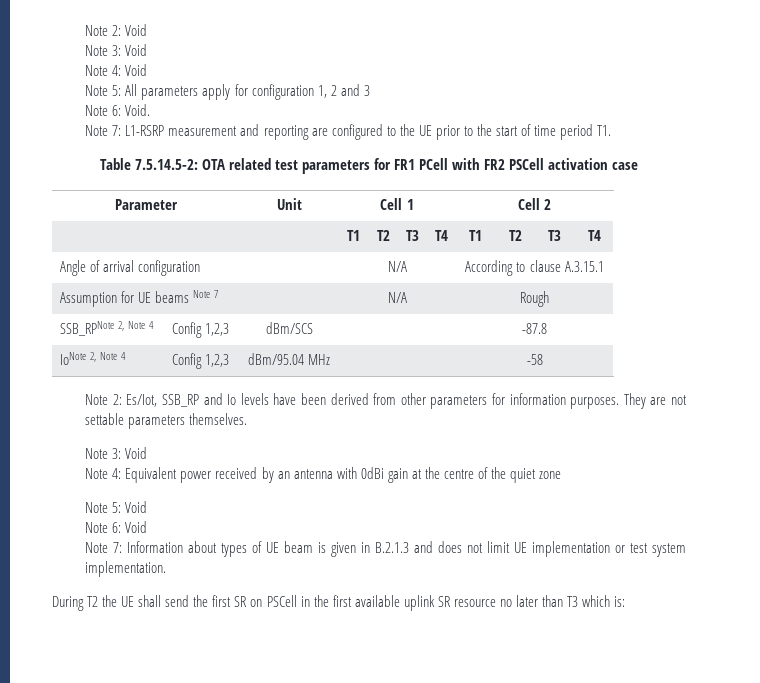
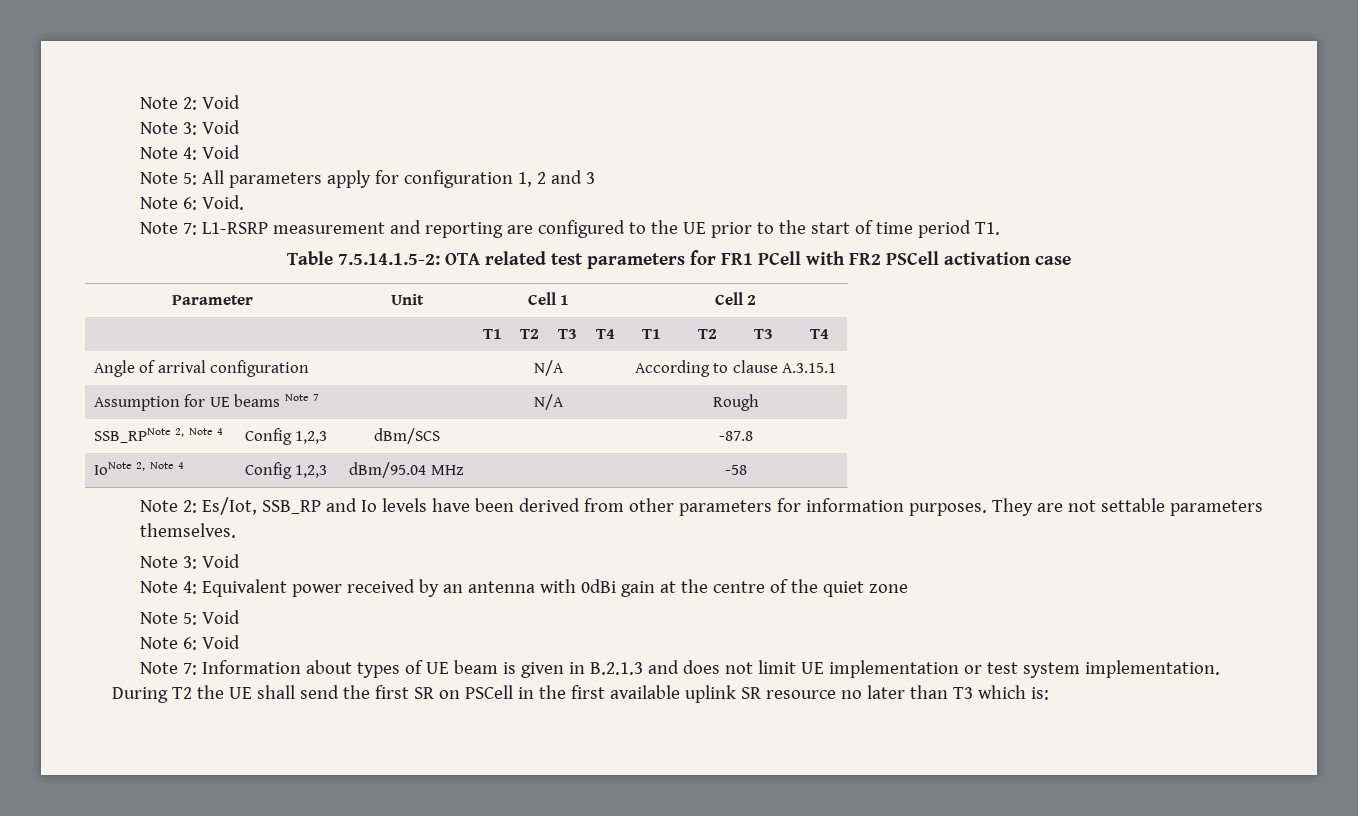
[134,159,198,170] 7.5.14.5-2: -> [338,253,441,265] 7.5.14.1.5-2:

